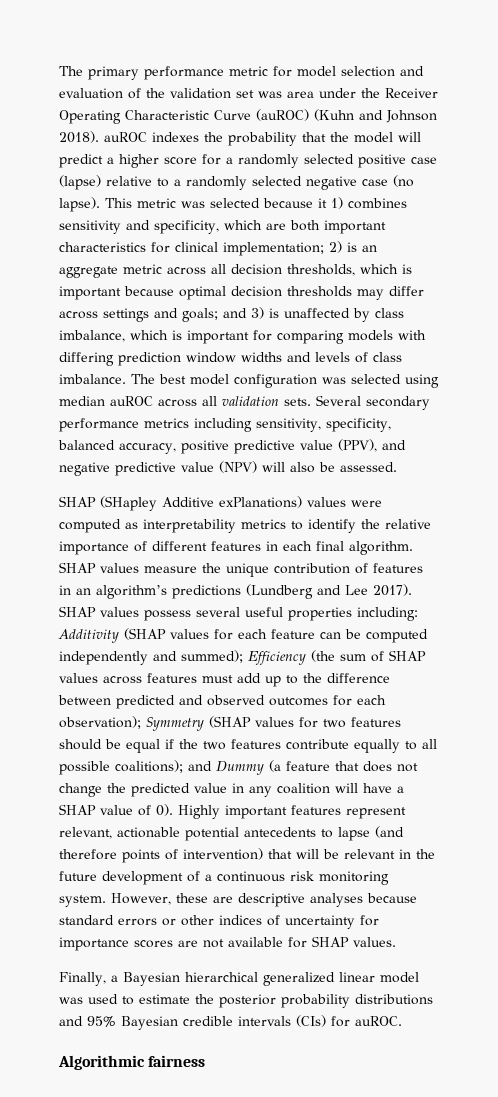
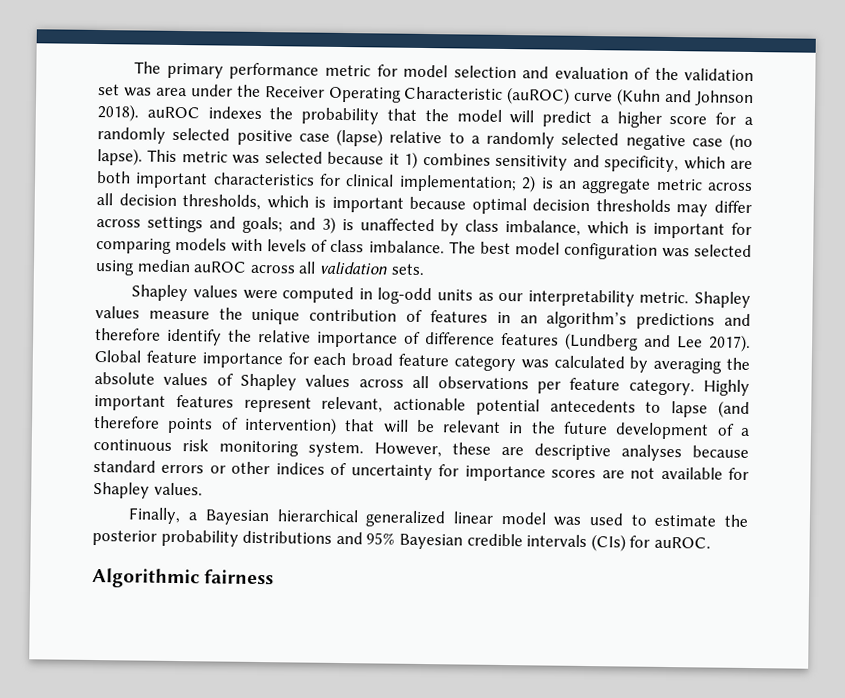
[214,109,309,121] Curve (auROC) -> [506,87,614,105] (auROC) curve
[59,352,311,366] differing prediction window widths and -> (264, 245) none
[316,395,430,410] [59,418,391,432] [58,439,406,454] [59,461,397,476] [59,496,382,511] [59,519,431,533] [59,541,413,555] [59,562,96,573] Several secondary performance metrics including sensitivity, specificity, balanced accuracy, positive predictive value (PPV), and negative predictive value (NPV) will also be assessed. // SHAP (SHapley Additive exPlanations) values were computed as interpretability metrics to identify the relative importance of different features in each final algorithm. SHAP -> [131,284,751,309] // Shapley values were computed in log-odd units as our interpretability metric. Shapley
[246,584,412,599] [59,606,418,621] [58,628,428,643] [59,650,426,665] [59,673,390,687] [58,695,386,709] [59,716,401,731] [59,739,437,753] [59,760,418,775] [59,783,404,797] [59,804,173,816] (Lundberg and Lee 2017). SHAP values possess several useful properties including: Additivity (SHAP values for each feature can be computed independently and summed); Efficiency (the sum of SHAP values across features must add up to the difference between predicted and observed outcomes for each observation); Symmetry (SHAP values for two features should be equal if the two features contribute equally to all possible coalitions); and Dummy (a feature that does not change the predicted value in any coalition will have a SHAP value of 0). -> [724,313,751,327] [95,328,751,353] [94,349,751,374] [94,371,695,396] and therefore identify the relative importance of difference features (Lundberg and Lee 2017). Global feature importance for each broad feature category was calculated by averaging the absolute values of Shapley values across all observations per feature category.
[312,936,349,947] SHAP -> [93,481,150,499] Shapley

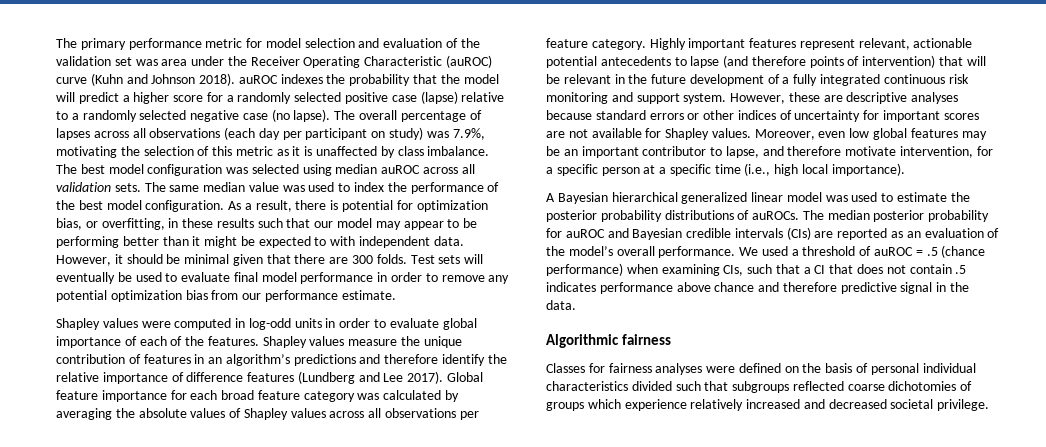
[147,149,753,173] [97,171,754,194] [96,193,752,217] [96,216,753,239] [96,237,329,254] This metric was selected because it 1) combines sensitivity and specificity, which are both important characteristics for clinical implementation; 2) is an aggregate metric across all decision thresholds, which is important because optimal decision thresholds may differ across settings and goals; and 3) is unaffected by class imbalance, which is important for comparing models with levels of -> [334,110,482,122] [56,127,485,140] [56,146,395,158] The overall percentage of lapses across all observations (each day per participant on study) was 7.9%, motivating the selection of this metric as it is unaffected by
(425, 269) none -> [144,182,500,194] [56,200,488,212] [56,218,478,230] [56,236,464,248] [56,254,484,266] [56,272,510,284] [56,290,396,302] The same median value was used to index the performance of the best model configuration. As a result, there is potential for optimization bias, or overfitting, in these results such that our model may appear to be performing better than it might be expected to with independent data. However, it should be minimal given that there are 300 folds. Test sets will eventually be used to evaluate final model performance in order to remove any potential optimization bias from our performance estimate.
[477,289,690,307] as our interpretability metric. -> [325,318,477,330] [56,336,259,348] in order to evaluate global importance of each of the features.
(750, 431) none -> [793,74,881,86] fully integrated
(299, 448) none -> [611,92,680,104] and support
[464,465,546,482] importance -> [883,110,941,122] important
[128,507,198,525] // Finally, a -> [754,128,987,140] [546,146,993,158] [546,163,905,176] [546,193,555,202] Moreover, even low global features may be an important contributor to lapse, and therefore motivate intervention, for a specific person at a specific time (i.e., high local importance). // A
[335,531,711,552] [92,567,275,589] and 95% Bayesian credible intervals (CIs) for auROC. // Algorithmic fairness -> [737,210,990,222] [546,227,1000,240] [546,245,986,258] [546,263,967,276] [546,282,970,294] [546,300,576,310] [546,334,671,348] [546,363,976,375] [546,381,973,393] [546,399,990,411] of auROCs. The median posterior probability for auROC and Bayesian credible intervals (CIs) are reported as an evaluation of the model’s overall performance. We used a threshold of auROC = .5 (chance performance) when examining CIs, such that a CI that does not contain .5 indicates performance above chance and therefore predictive signal in the data. // Algorithmic fairness // Classes for fairness analyses were defined on the basis of personal individual characteristics divided such that subgroups reflected coarse dichotomies of groups which experience relatively increased and decreased societal privilege.

